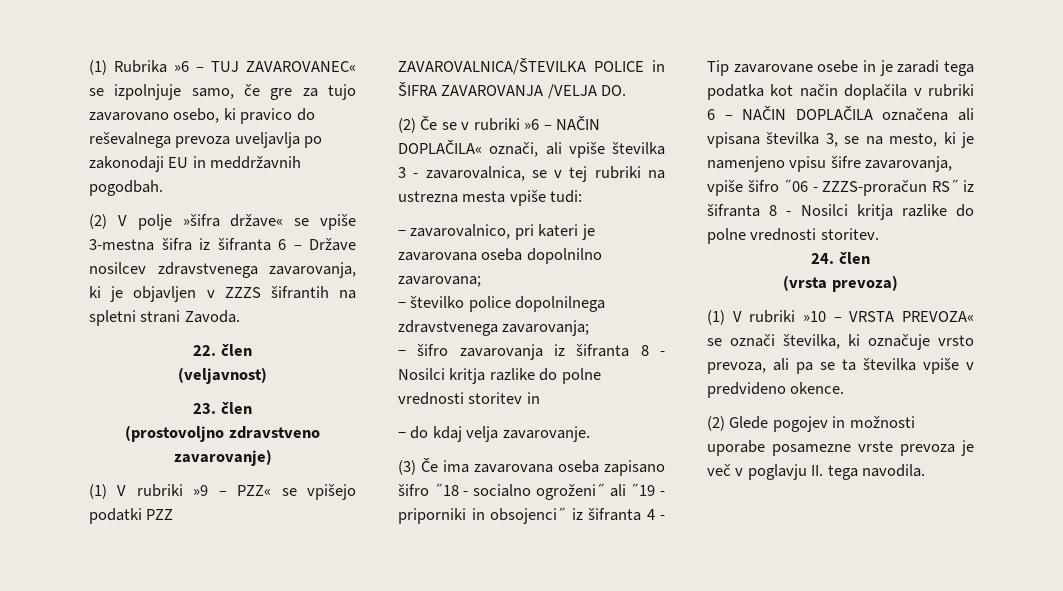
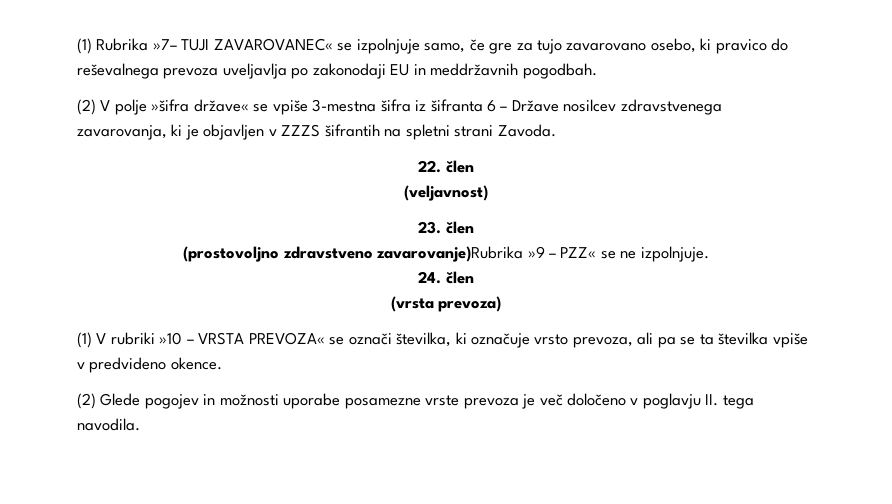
[174,61,239,72] »6 – TUJ -> [152,39,210,51] »7– TUJI
[173,449,272,466] [89,484,356,500] [89,508,174,524] [398,58,665,75] [398,82,627,99] [398,116,601,133] [398,140,665,158] [398,166,665,182] [398,190,583,206] [398,224,595,240] [398,248,602,264] [398,276,481,287] [398,296,606,312] [398,320,590,336] [398,344,665,360] [398,368,601,384] [398,392,540,405] [398,426,590,442] [398,458,665,476] [398,483,665,500] [398,507,665,524] [707,60,974,76] [707,84,974,100] [707,106,974,121] [707,132,974,148] [707,156,953,172] [707,179,974,196] [707,204,974,220] [707,228,879,244] zavarovanje) // (1) V rubriki »9 – PZZ« se vpišejo podatki PZZ ZAVAROVALNICA/ŠTEVILKA POLICE in ŠIFRA ZAVAROVANJA /VELJA DO. // (2) Če se v rubriki »6 – NAČIN DOPLAČILA« označi, ali vpiše številka 3 - zavarovalnica, se v tej rubriki na ustrezna mesta vpiše tudi: // − zavarovalnico, pri kateri je zavarovana oseba dopolnilno zavarovana; // − številko police dopolnilnega zdravstvenega zavarovanja; // − šifro zavarovanja iz šifranta 8 - Nosilci kritja razlike do polne vrednosti storitev in // − do kdaj velja zavarovanje. // (3) Če ima zavarovana oseba zapisano šifro ˝18 - socialno ogroženi˝ ali ˝19 - priporniki in obsojenci˝ iz šifranta 4 - Tip zavarovane osebe in je zaradi tega podatka kot način doplačila v rubriki 6 – NAČIN DOPLAČILA označena ali vpisana številka 3, se na mesto, ki je namenjeno vpisu šifre zavarovanja, vpiše šifro ˝06 - ZZZS-proračun RS˝ iz šifranta 8 - Nosilci kritja razlike do polne vrednosti storitev. -> [376,246,709,262] zavarovanje)Rubrika »9 – PZZ« se ne izpolnjuje.
(731, 470) none -> [567,393,627,406] določeno

